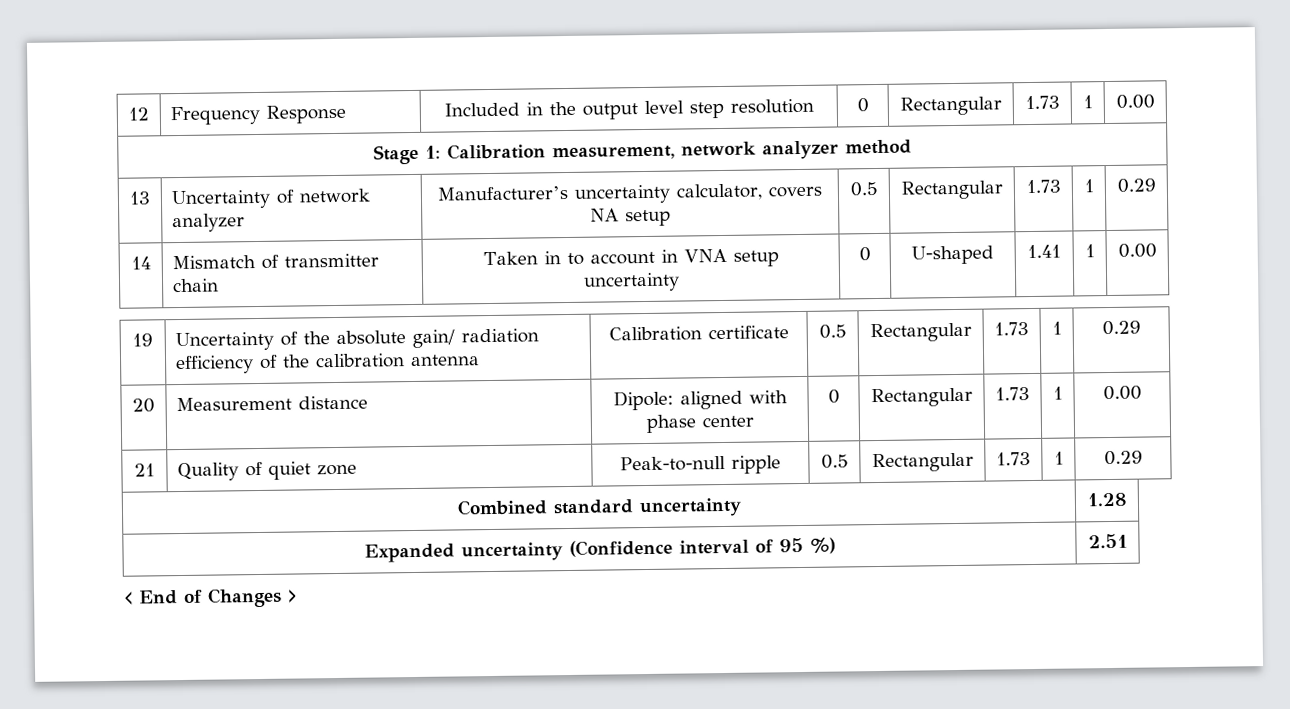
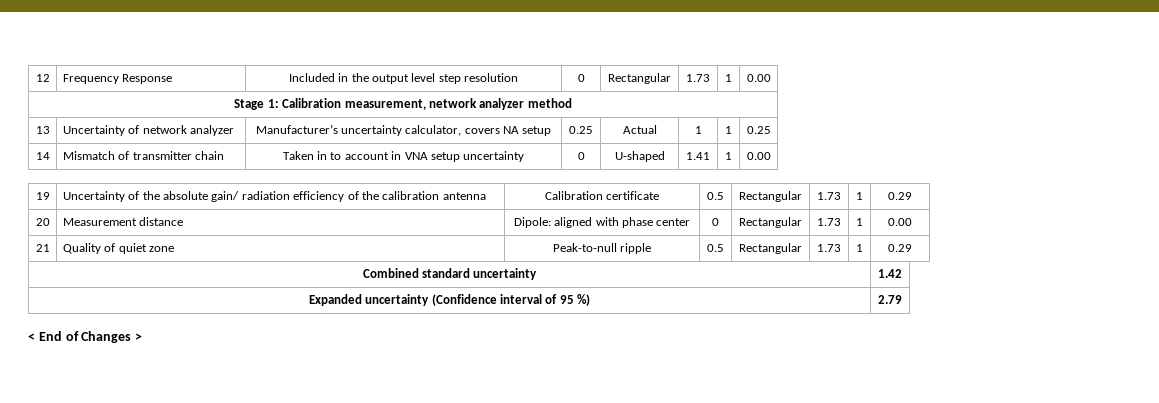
[849,181,878,197] [900,180,1004,200] [1025,179,1061,194] [1083,179,1094,193] [1116,178,1156,193] 0.5 | Rectangular | 1.73 | 1 | 0.29 -> [569,126,593,134] [622,125,657,134] [694,126,702,134] [725,126,732,134] [746,126,771,134] 0.25 | Actual | 1 | 1 | 0.25
[1086,492,1127,507] 1.28 -> [878,269,902,278] 1.42
[1087,533,1128,549] 2.51 -> [878,295,902,304] 2.79

